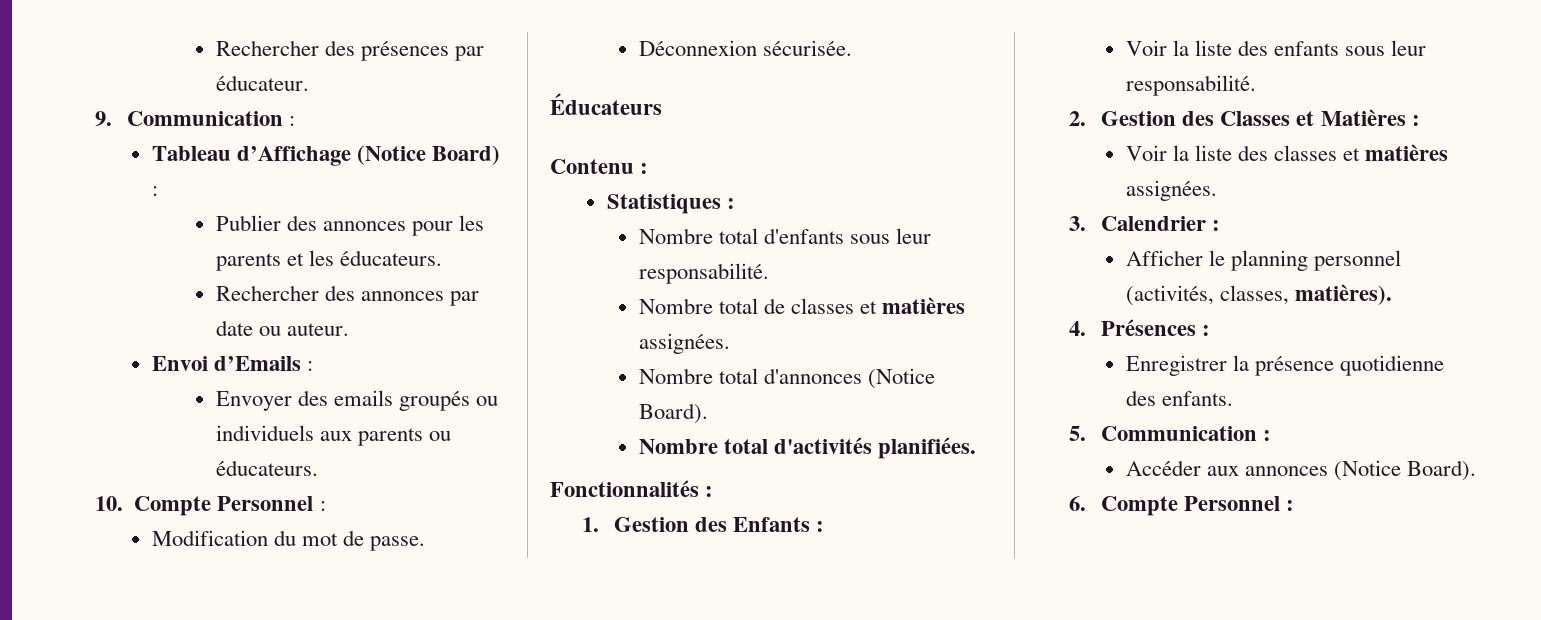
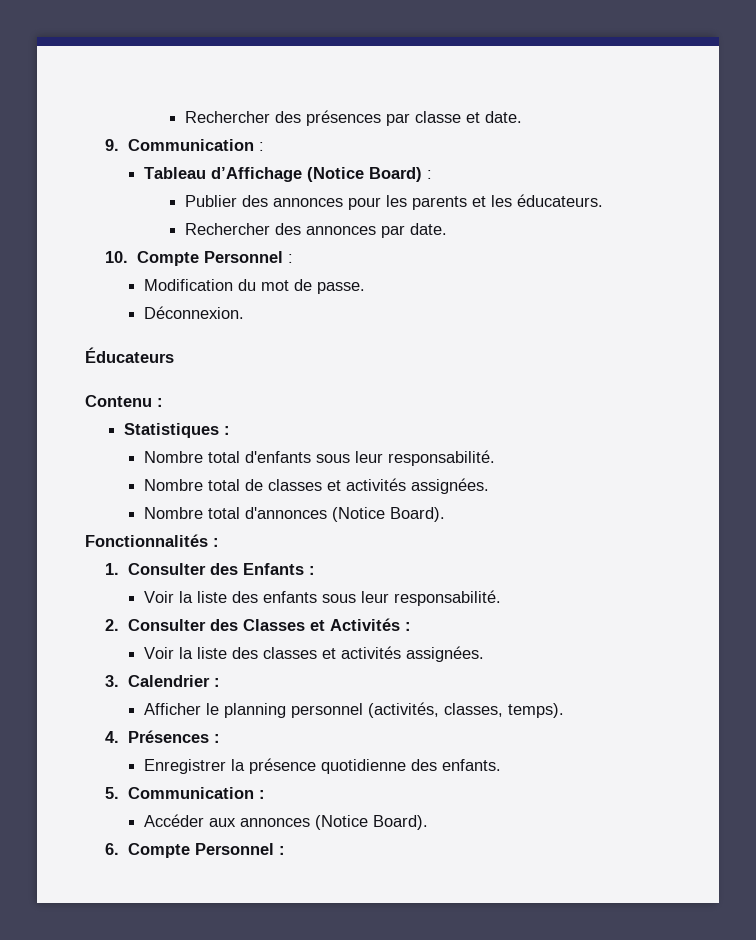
[216,75,310,91] éducateur. -> [414,111,522,123] classe et date.
[216,320,350,336] [151,356,314,371] [216,390,499,411] [216,425,452,446] [216,460,319,476] date ou auteur. // Envoi d’Emails : // Envoyer des emails groupés ou individuels aux parents ou éducateurs. -> [409,223,447,235] date.
[638,40,853,56] Déconnexion sécurisée. -> [143,306,244,319] Déconnexion.
[882,297,966,314] matières -> [345,478,406,491] activités
[638,437,977,459] // Nombre total d'activités planifiées. -> (445, 514) none
[614,517,690,532] Gestion -> [127,563,206,575] Consulter
[1101,111,1177,126] Gestion -> [127,619,206,631] Consulter
[1320,109,1406,126] Matières -> [329,618,400,631] Activités
[1365,144,1449,161] matières -> [340,646,401,659] activités
[1295,284,1393,305] matières). -> [507,703,564,718] temps).

